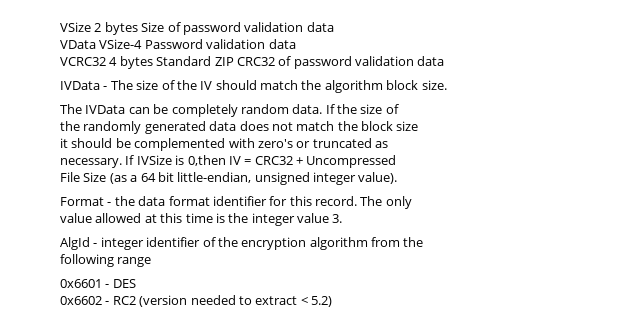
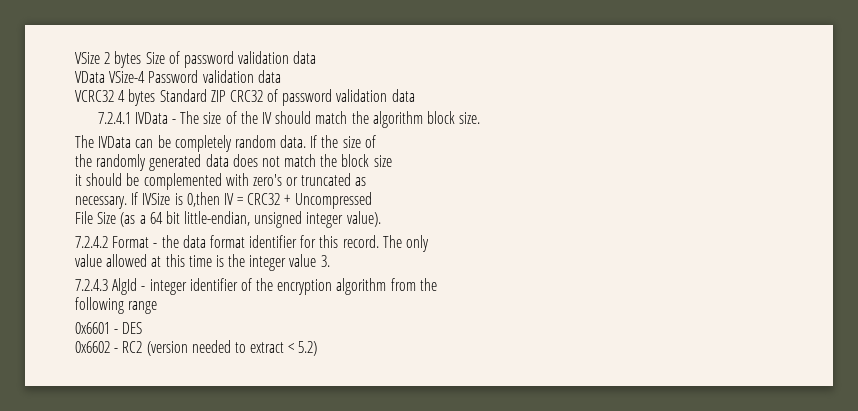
(445, 61) none -> [97,112,131,124] 7.2.4.1
(398, 178) none -> [75,236,108,248] 7.2.4.2
(343, 218) none -> [75,279,108,291] 7.2.4.3

